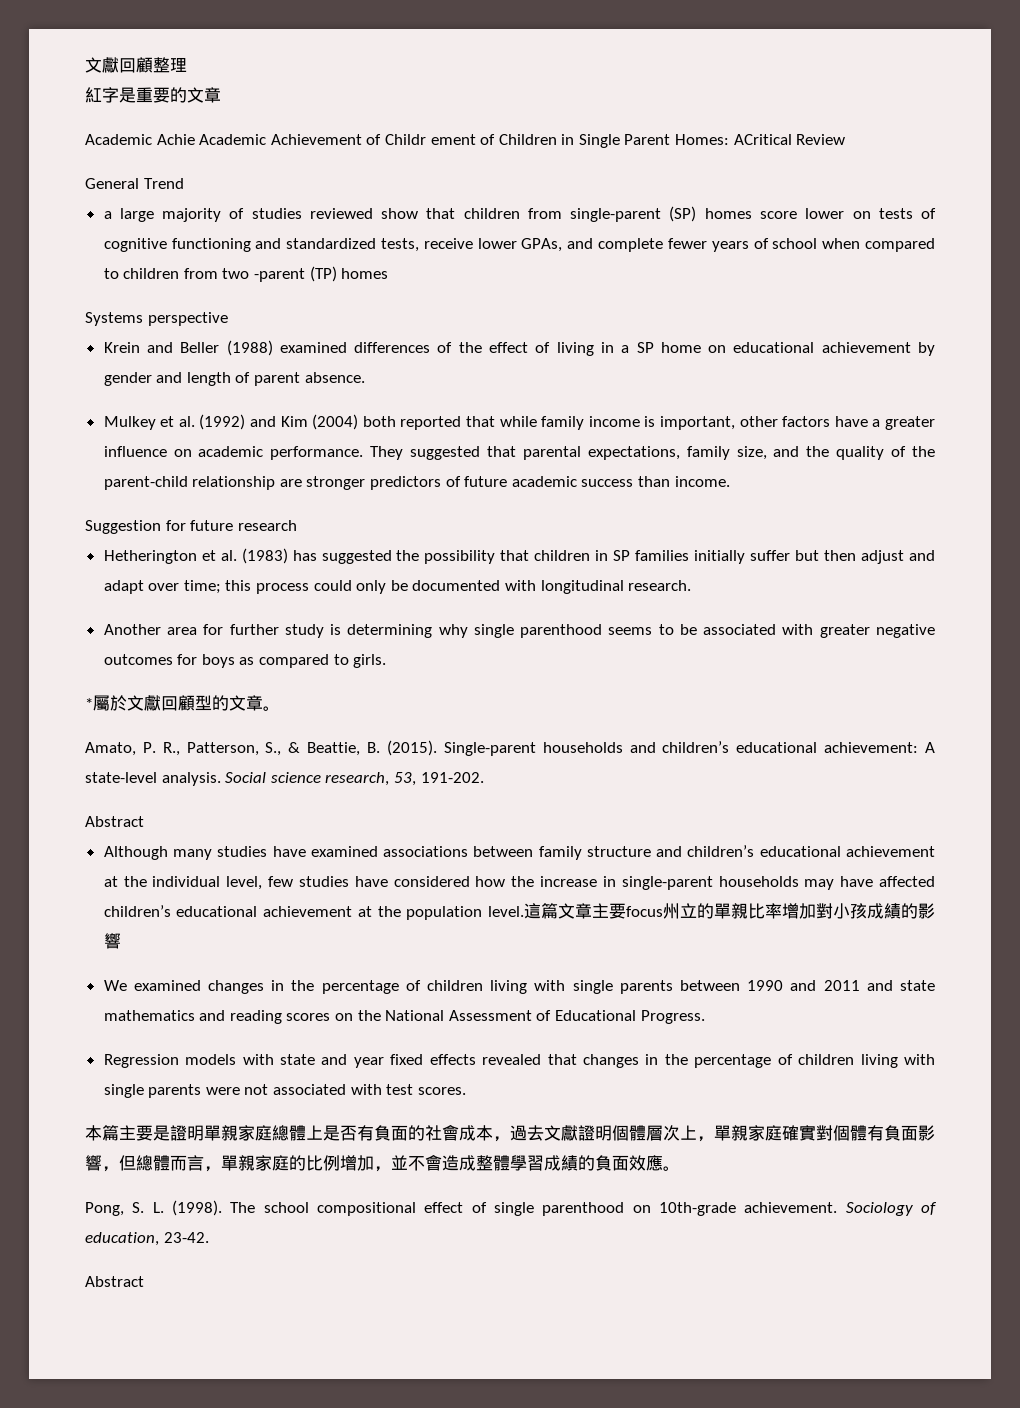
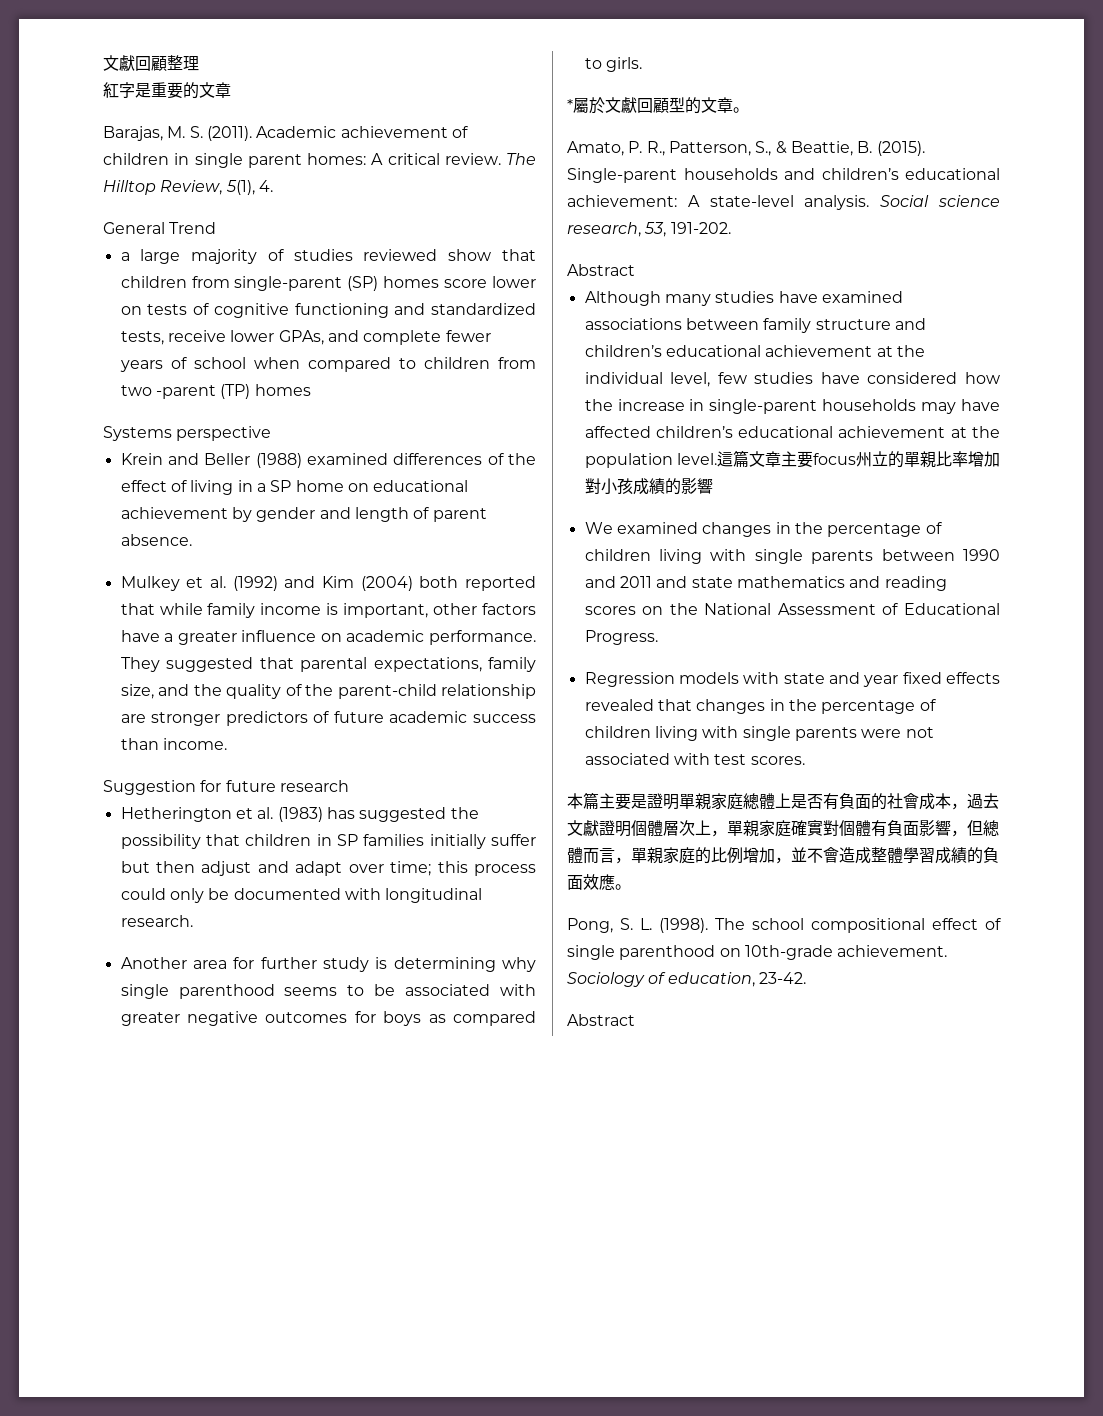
[85,134,846,148] Academic Achie Academic Achievement of Childr ement of Children in Single Parent Homes: ACritical Review -> [103,126,468,141] [103,153,536,168] [103,180,273,195] Barajas, M. S. (2011). Academic achievement of children in single parent homes: A critical review. The Hilltop Review, 5(1), 4.

